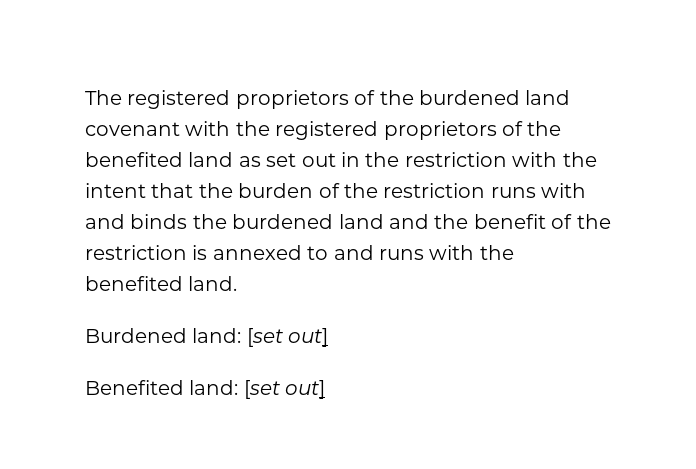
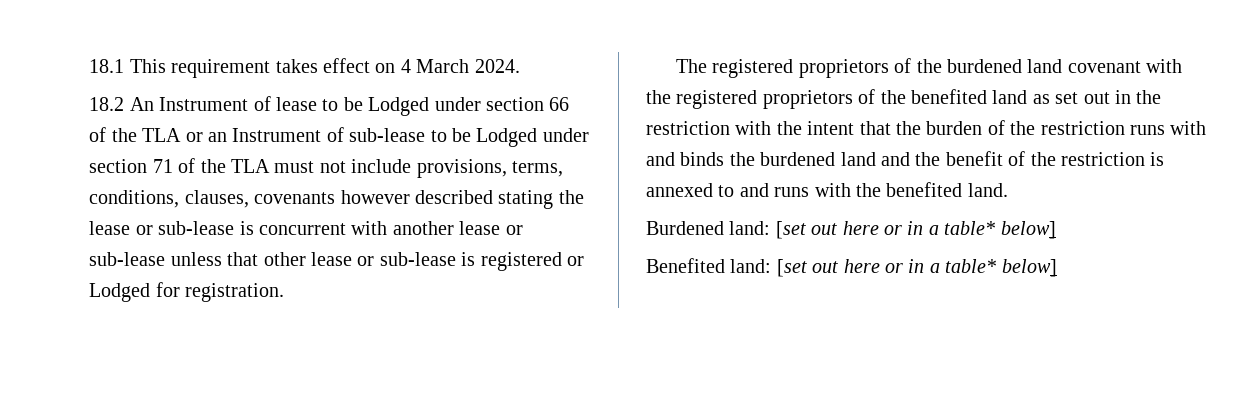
(85, 97) none -> [89,58,520,78] [89,96,570,116] [89,127,589,147] [89,158,564,178] [89,190,584,209] [89,221,523,235] [89,252,585,271] [89,282,285,302] 18.1 This requirement takes effect on 4 March 2024. // 18.2 An Instrument of lease to be Lodged under section 66 of the TLA or an Instrument of sub-lease to be Lodged under section 71 of the TLA must not include provisions, terms, conditions, clauses, covenants however described stating the lease or sub-lease is concurrent with another lease or sub-lease unless that other lease or sub-lease is registered or Lodged for registration. //
[288,328,329,347] [85,380,326,399] out] // Benefited land: [set out] -> [811,221,1056,239] [646,258,1057,277] out here or in a table* below] // Benefited land: [set out here or in a table* below]

